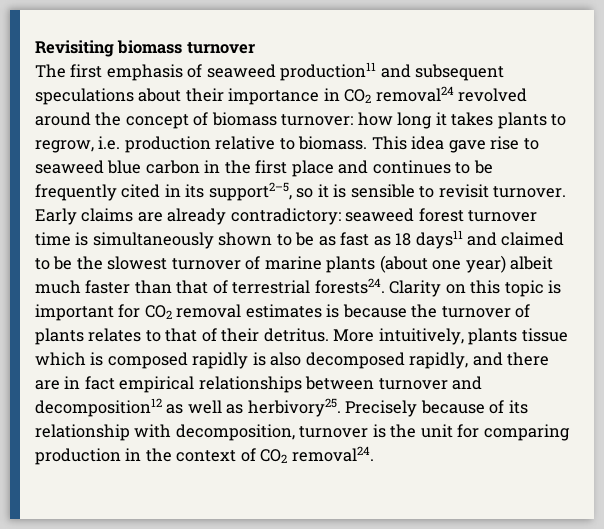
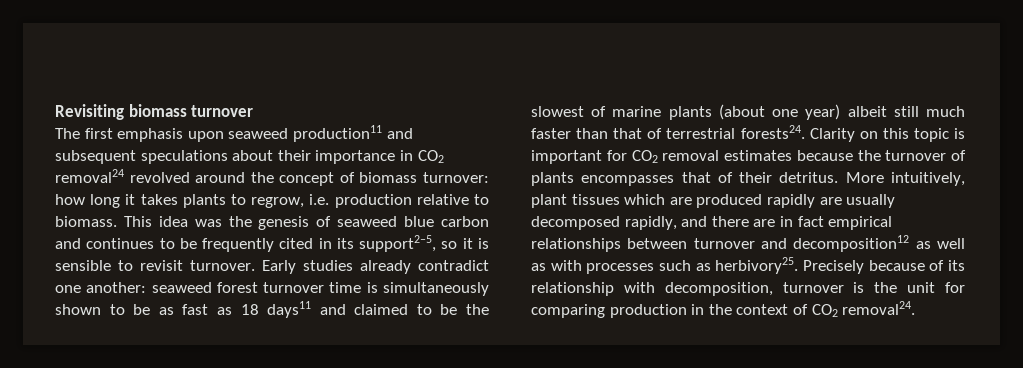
[187,64,203,78] of -> [187,131,224,142] upon
[448,136,539,153] [35,160,334,177] gave rise to seaweed blue carbon in the first place -> [194,216,490,230] was the genesis of seaweed blue carbon
[81,208,341,225] claims are already contradictory: -> [303,260,489,274] [55,282,147,293] studies already contradict one another:
[171,258,241,270] turnover -> (584, 111) none
(554, 263) none -> [893,106,919,117] still
[326,304,340,318] is -> (792, 155) none
[88,328,161,342] relates to -> [581,175,675,186] encompasses
[468,328,568,345] [35,352,302,369] plants tissue which is composed rapidly is also -> [531,194,896,208] plant tissues which are produced rapidly are usually
(244, 409) none -> [550,260,711,274] with processes such as

